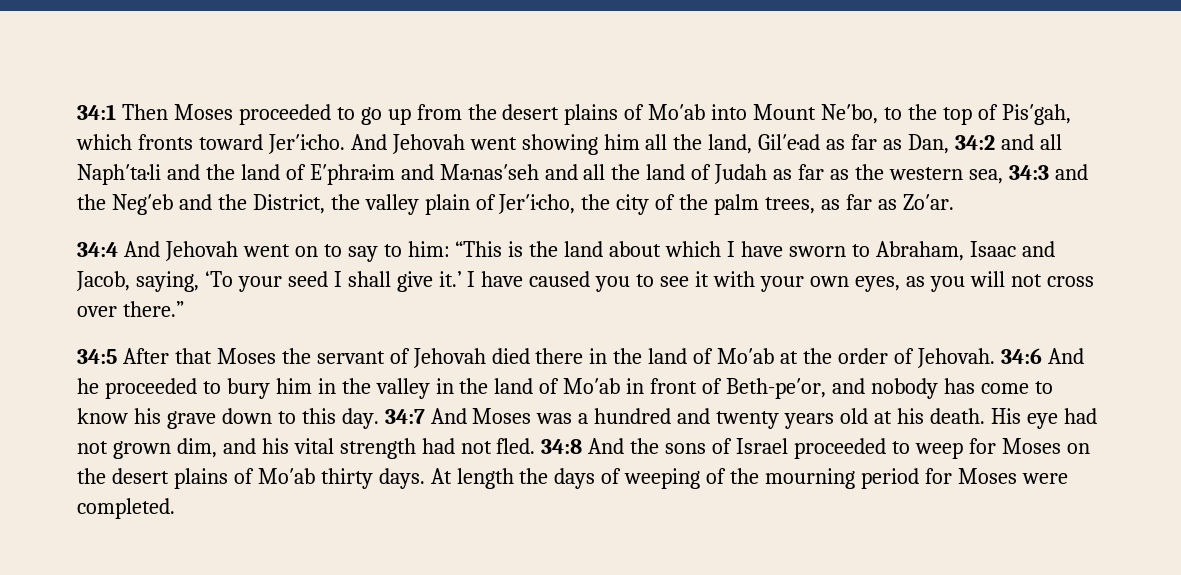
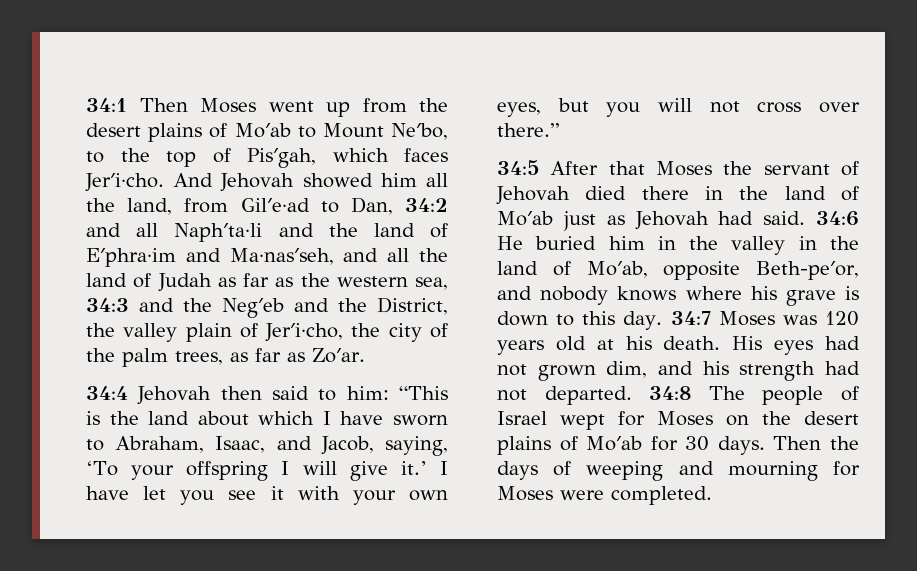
[238,104,382,125] proceeded to go -> [268,101,314,112] went
[711,104,748,120] into -> [297,126,316,138] to
[137,134,263,150] fronts toward -> [404,148,448,162] faces
[469,134,598,155] went showing -> [302,173,373,188] showed
[758,134,903,150] Gil′e·ad as far as -> [184,198,339,213] from Gil′e·ad to
[439,164,539,180] Ma·nas′seh -> [229,248,334,265] Ma·nas′seh,
[123,241,378,262] And Jehovah went on to say -> [137,386,309,405] Jehovah then said
[969,241,1016,257] Isaac -> [215,436,266,453] Isaac,
[287,271,391,287] seed I shall -> [186,461,337,481] offspring I will
[529,271,655,292] caused you to -> [143,486,215,505] let you
[905,276,925,287] as -> [557,98,589,112] but
[780,348,1084,368] [77,378,270,399] at the order of Jehovah. 34:6 And he proceeded to bury -> [562,211,859,231] [497,236,597,250] just as Jehovah had said. 34:6 He buried
[563,378,1053,399] [77,408,128,424] Mo′ab in front of Beth-pe′or, and nobody has come to know -> [586,261,860,280] [497,286,742,305] Mo′ab, opposite Beth-pe′or, and nobody knows where
(216, 420) none -> [845,286,859,300] is
[430,408,467,424] And -> (711, 318) none
[578,408,780,429] a hundred and twenty -> [825,311,859,326] 120
[1026,413,1058,429] eye -> [774,340,814,355] eyes
[293,438,334,454] vital -> (729, 368) none
[496,438,963,459] fled. 34:8 And the sons of Israel proceeded to weep -> [544,386,859,405] [497,411,605,430] departed. 34:8 The people of Israel wept
[320,468,920,489] thirty days. At length the days of weeping of the mourning period -> [650,436,859,455] [497,461,818,481] for 30 days. Then the days of weeping and mourning

